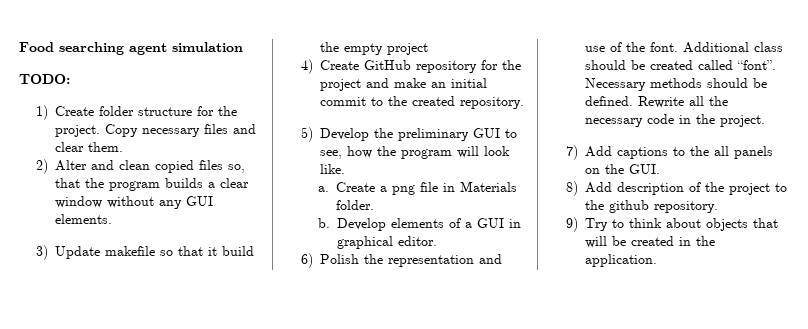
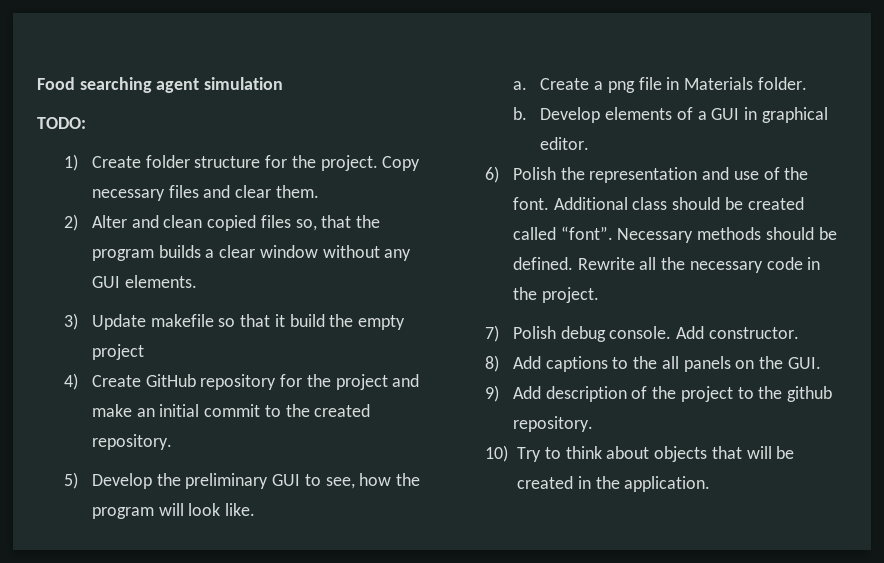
(578, 152) none -> [512,326,799,342] [485,355,500,372] Polish debug console. Add constructor. // 8)
[565,181,578,196] 8) -> [485,385,500,402] 9)
[565,217,578,232] 9) -> [485,445,509,462] 10)

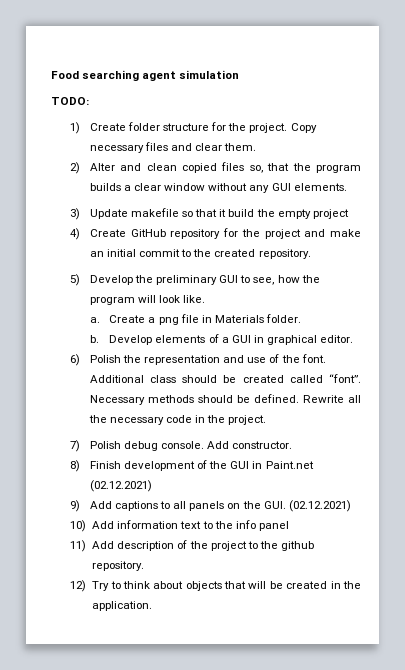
(500, 363) none -> [89,460,314,471] [89,480,152,492] [70,500,81,512] Finish development of the GUI in Paint.net (02.12.2021) // 9)
[633,356,658,369] the -> (171, 505) none
[485,385,500,402] // 9) -> [288,500,351,512] [70,520,289,532] [70,540,87,552] (02.12.2021) // 10) Add information text to the info panel // 11)
[485,445,509,462] 10) -> [70,580,87,592] 12)

